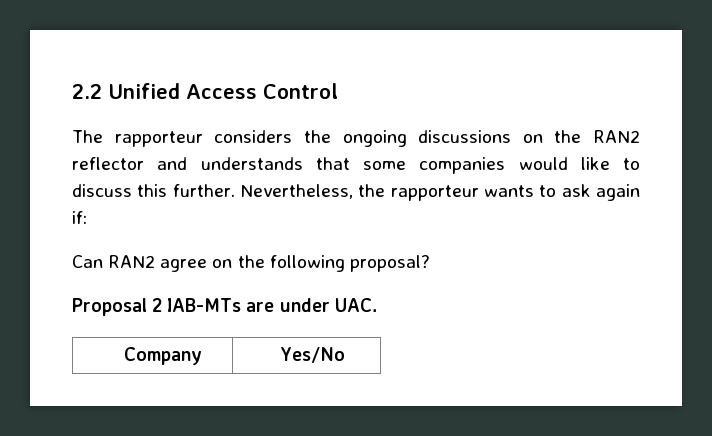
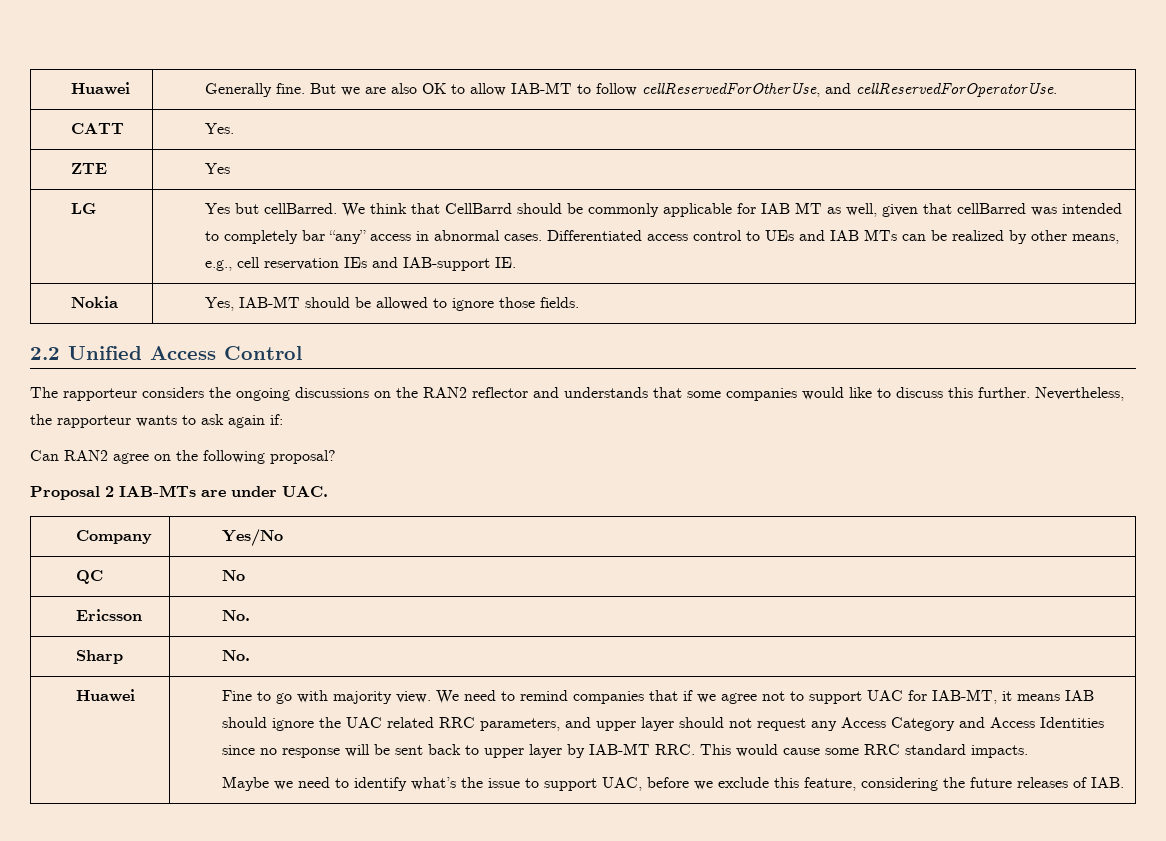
(72, 91) none -> [70,82,130,95] [205,82,1058,97] [70,123,124,134] [205,123,235,134] [70,163,107,174] [205,163,231,174] [70,203,96,214] [205,202,1123,217] [205,229,1120,244] [205,257,517,271] [70,296,118,308] [205,296,580,311] Huawei | Generally fine. But we are also OK to allow IAB-MT to follow cellReservedForOtherUse, and cellReservedForOperatorUse. // CATT | Yes. // ZTE | Yes // LG | Yes but cellBarred. We think that CellBarrd should be commonly applicable for IAB MT as well, given that cellBarred was intended to completely bar “any” access in abnormal cases. Differentiated access control to UEs and IAB MTs can be realized by other means, e.g., cell reservation IEs and IAB-support IE. // Nokia | Yes, IAB-MT should be allowed to ignore those fields. //
(346, 355) none -> [75,570,103,584] [222,570,246,581] [75,609,142,621] [222,610,251,621] [75,650,123,664] [222,650,251,661] [75,689,135,702] [222,689,1095,704] [222,717,1105,731] [222,743,1029,758] [222,776,1125,791] // QC | No // Ericsson | No. // Sharp | No. // Huawei | Fine to go with majority view. We need to remind companies that if we agree not to support UAC for IAB-MT, it means IAB should ignore the UAC related RRC parameters, and upper layer should not request any Access Category and Access Identities since no response will be sent back to upper layer by IAB-MT RRC. This would cause some RRC standard impacts. // Maybe we need to identify what’s the issue to support UAC, before we exclude this feature, considering the future releases of IAB.

